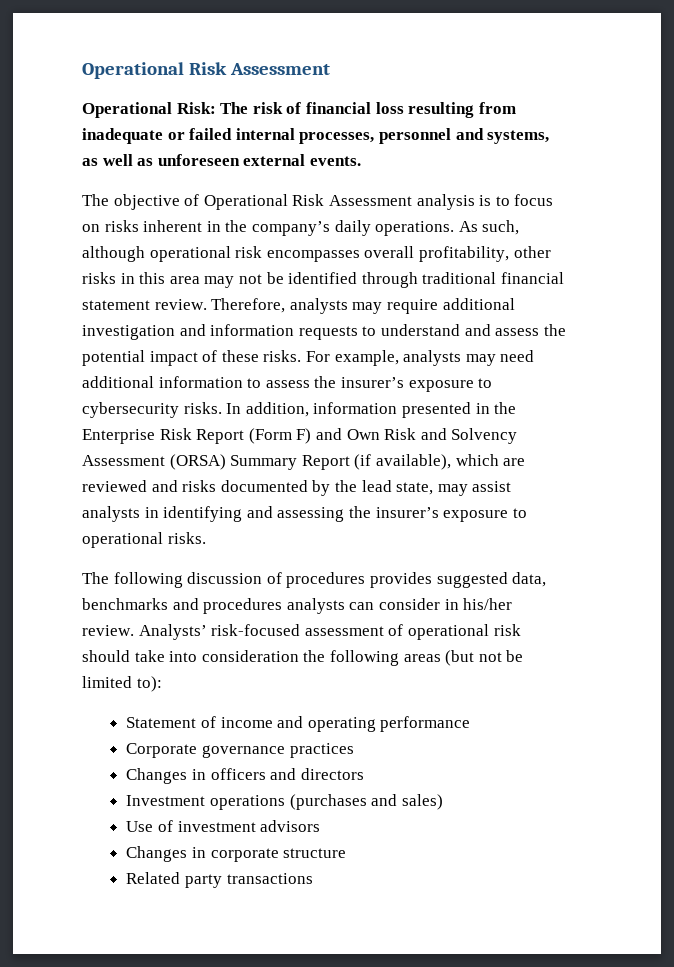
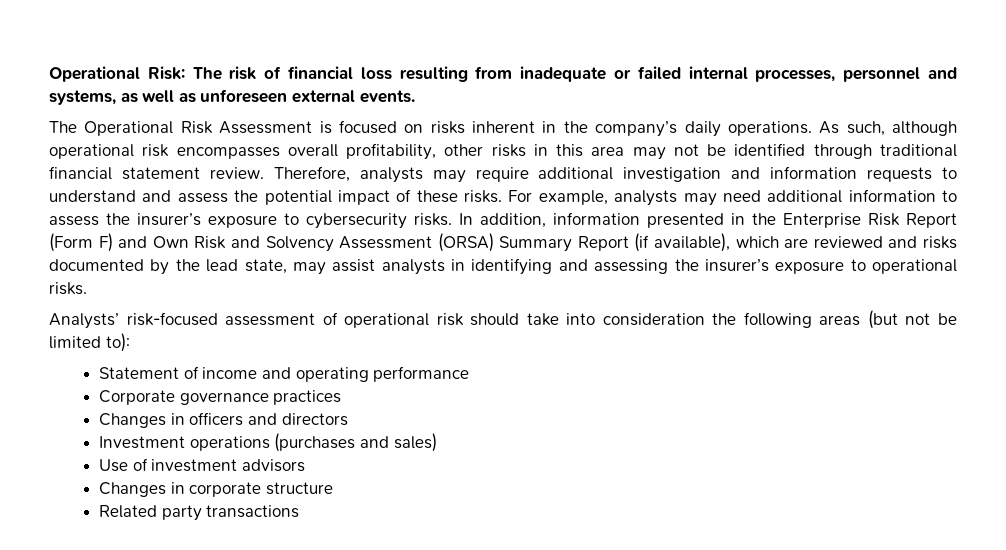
[82,62,331,79] [82,102,172,118] Operational Risk Assessment // Operational -> [49,66,140,82] Operational
[113,194,554,210] objective of Operational Risk Assessment analysis is to focus -> [84,120,397,136] Operational Risk Assessment is focused
[82,572,547,588] [82,598,513,614] [82,625,134,636] The following discussion of procedures provides suggested data, benchmarks and procedures analysts can consider in his/her review. -> (87, 288) none

